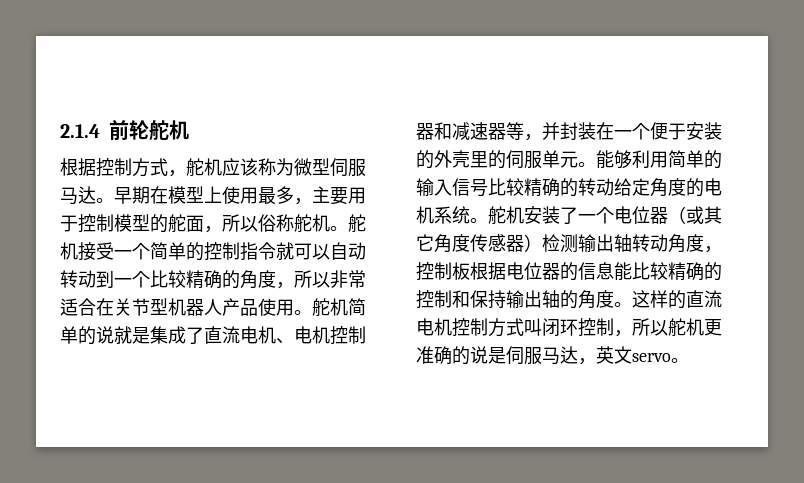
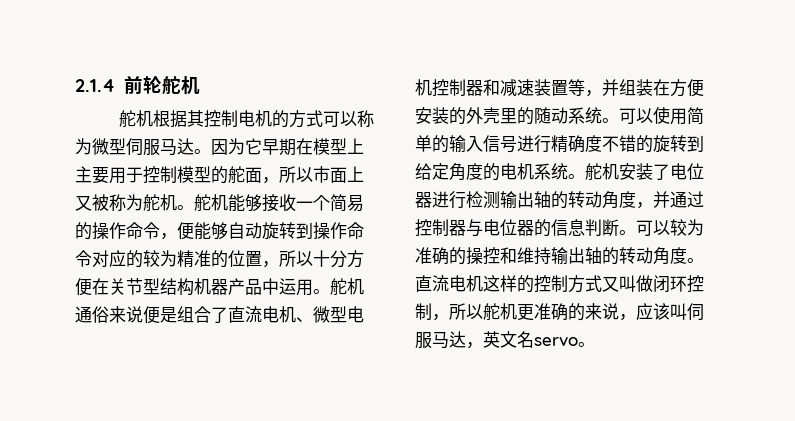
[60,158,258,177] 根据控制方式，舵机应该 -> [119,110,358,128] 舵机根据其控制电机的方式可以
(114, 200) none -> [211,138,262,155] 因为它
[222,186,312,205] 使用最多， -> (364, 146) none
[258,214,366,232] [60,242,366,261] [60,270,366,289] [60,298,366,316] [60,326,186,345] 俗称舵机。舵机接受一个简单的控制指令就可以自动转动到一个比较精确的角度，所以非常适合在关节型机器人产品使用。舵机简单的说就是集成 -> [313,166,364,183] [75,194,364,212] [75,222,364,240] [75,250,364,268] [75,278,364,296] [75,306,211,324] 市面上又被称为舵机。舵机能够接收一个简易的操作命令，便能够自动旋转到操作命令对应的较为精准的位置，所以十分方便在关节型结构机器产品中运用。舵机通俗来说便是组合
(294, 341) none -> [313,306,347,323] 微型
[488,122,722,141] [416,150,722,169] [416,178,614,197] 器等，并封装在一个便于安装的外壳里的伺服单元。能够利用简单的输入信号比较精确的转动 -> [534,79,704,97] [415,106,704,125] [415,135,704,153] 装置等，并组装在方便安装的外壳里的随动系统。可以使用简单的输入信号进行精确度不错的旋转到
[578,206,722,224] [416,234,542,253] 一个电位器（或其它角度传感器） -> [670,163,704,180] [415,191,466,209] 电位器进行
(632, 243) none -> [551,191,568,209] 的
[416,262,722,281] [416,290,722,309] [416,318,542,337] 控制板根据电位器的信息能比较精确的控制和保持输出轴的角度。这样的直流电机控制方式叫 -> [653,191,704,208] [415,219,704,237] [415,247,704,265] [415,275,653,293] 并通过控制器与电位器的信息判断。可以较为准确的操控和维持输出轴的转动角度。直流电机这样的控制方式又叫做
[470,346,506,364] 说是 -> [585,303,687,321] 来说，应该叫
(632, 355) none -> [517,331,534,348] 名

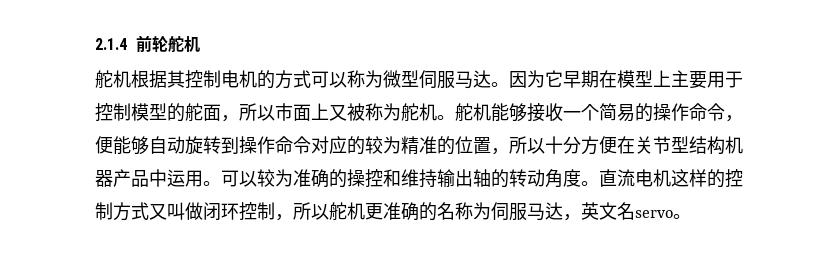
[330,278,364,295] [75,306,364,324] [415,79,704,97] [415,106,704,125] [415,135,704,153] [415,163,704,181] [415,191,704,209] [415,219,636,237] 舵机通俗来说便是组合了直流电机、微型电机控制器和减速装置等，并组装在方便安装的外壳里的随动系统。可以使用简单的输入信号进行精确度不错的旋转到给定角度的电机系统。舵机安装了电位器进行检测输出轴的转动角度，并通过控制器与电位器的信息判断。 -> (221, 183) none
[585,303,687,321] 来说，应该叫 -> [437,202,491,220] 名称为

